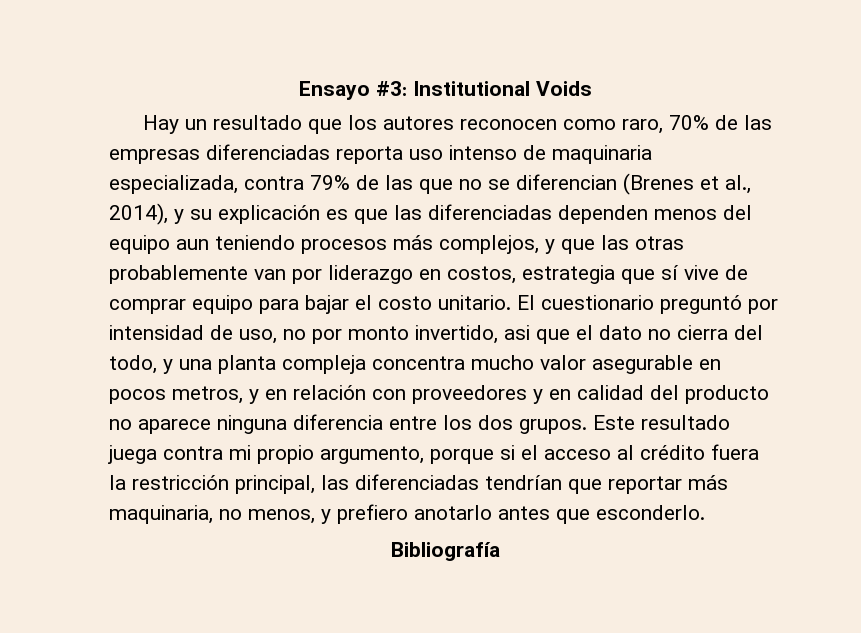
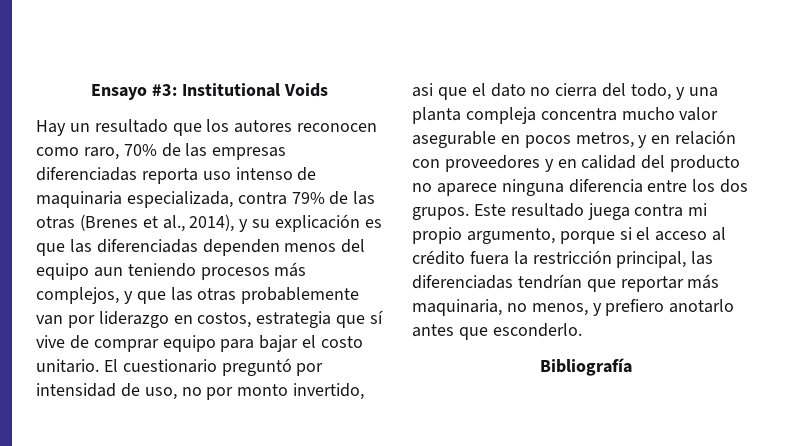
[419,174,617,194] que no se diferencian -> [36,216,75,229] otras

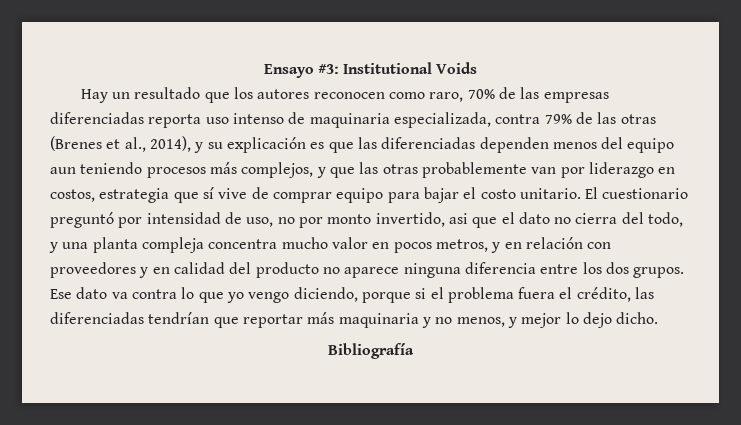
[412,131,496,148] asegurable -> (368, 243) none
[473,203,708,220] [412,227,727,244] [412,250,687,268] Este resultado juega contra mi propio argumento, porque si el acceso al crédito fuera la restricción principal, -> [50,287,631,303] Ese dato va contra lo que yo vengo diciendo, porque si el problema fuera el crédito,
[412,299,502,316] maquinaria, -> [338,313,431,328] maquinaria y
[605,299,735,316] [412,323,582,340] prefiero anotarlo antes que esconderlo. -> [521,312,659,328] mejor lo dejo dicho.

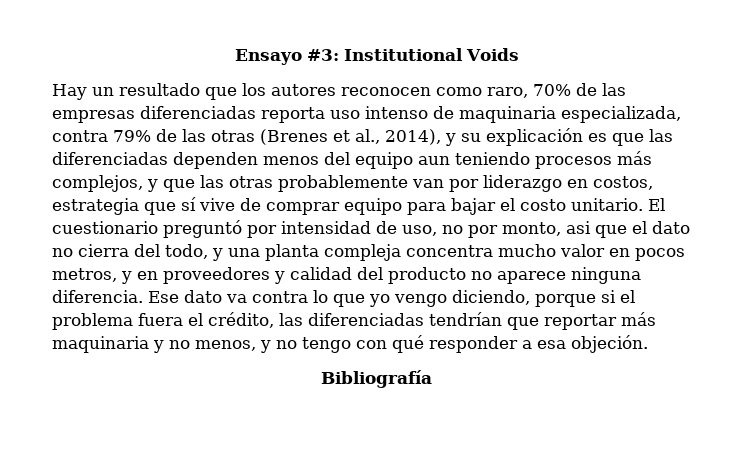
[327,212,445,227] monto invertido, -> [502,222,561,236] monto,
[525,237,612,249] relación con -> (158, 275) none
[152,267,170,274] en -> (285, 277) none
[464,262,685,278] diferencia entre los dos grupos. -> [52,290,143,303] diferencia.
[521,312,659,328] mejor lo dejo dicho. -> [276,335,648,353] no tengo con qué responder a esa objeción.

